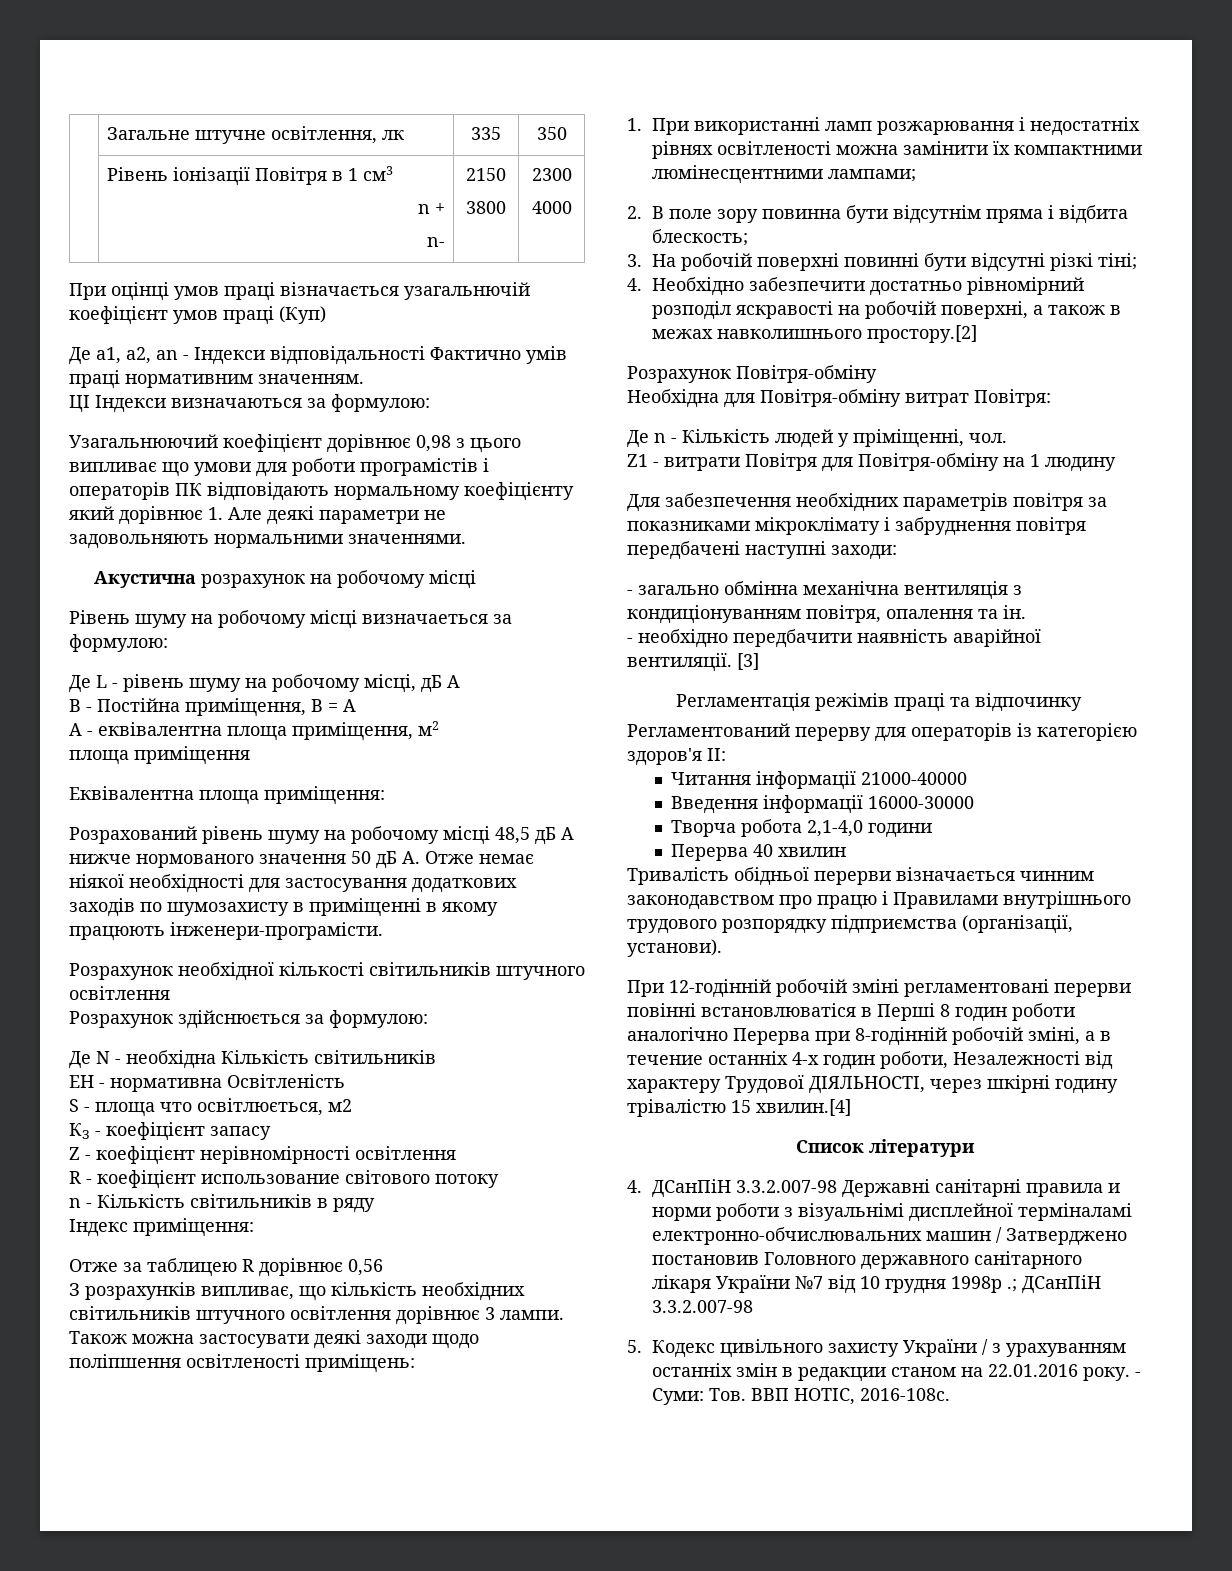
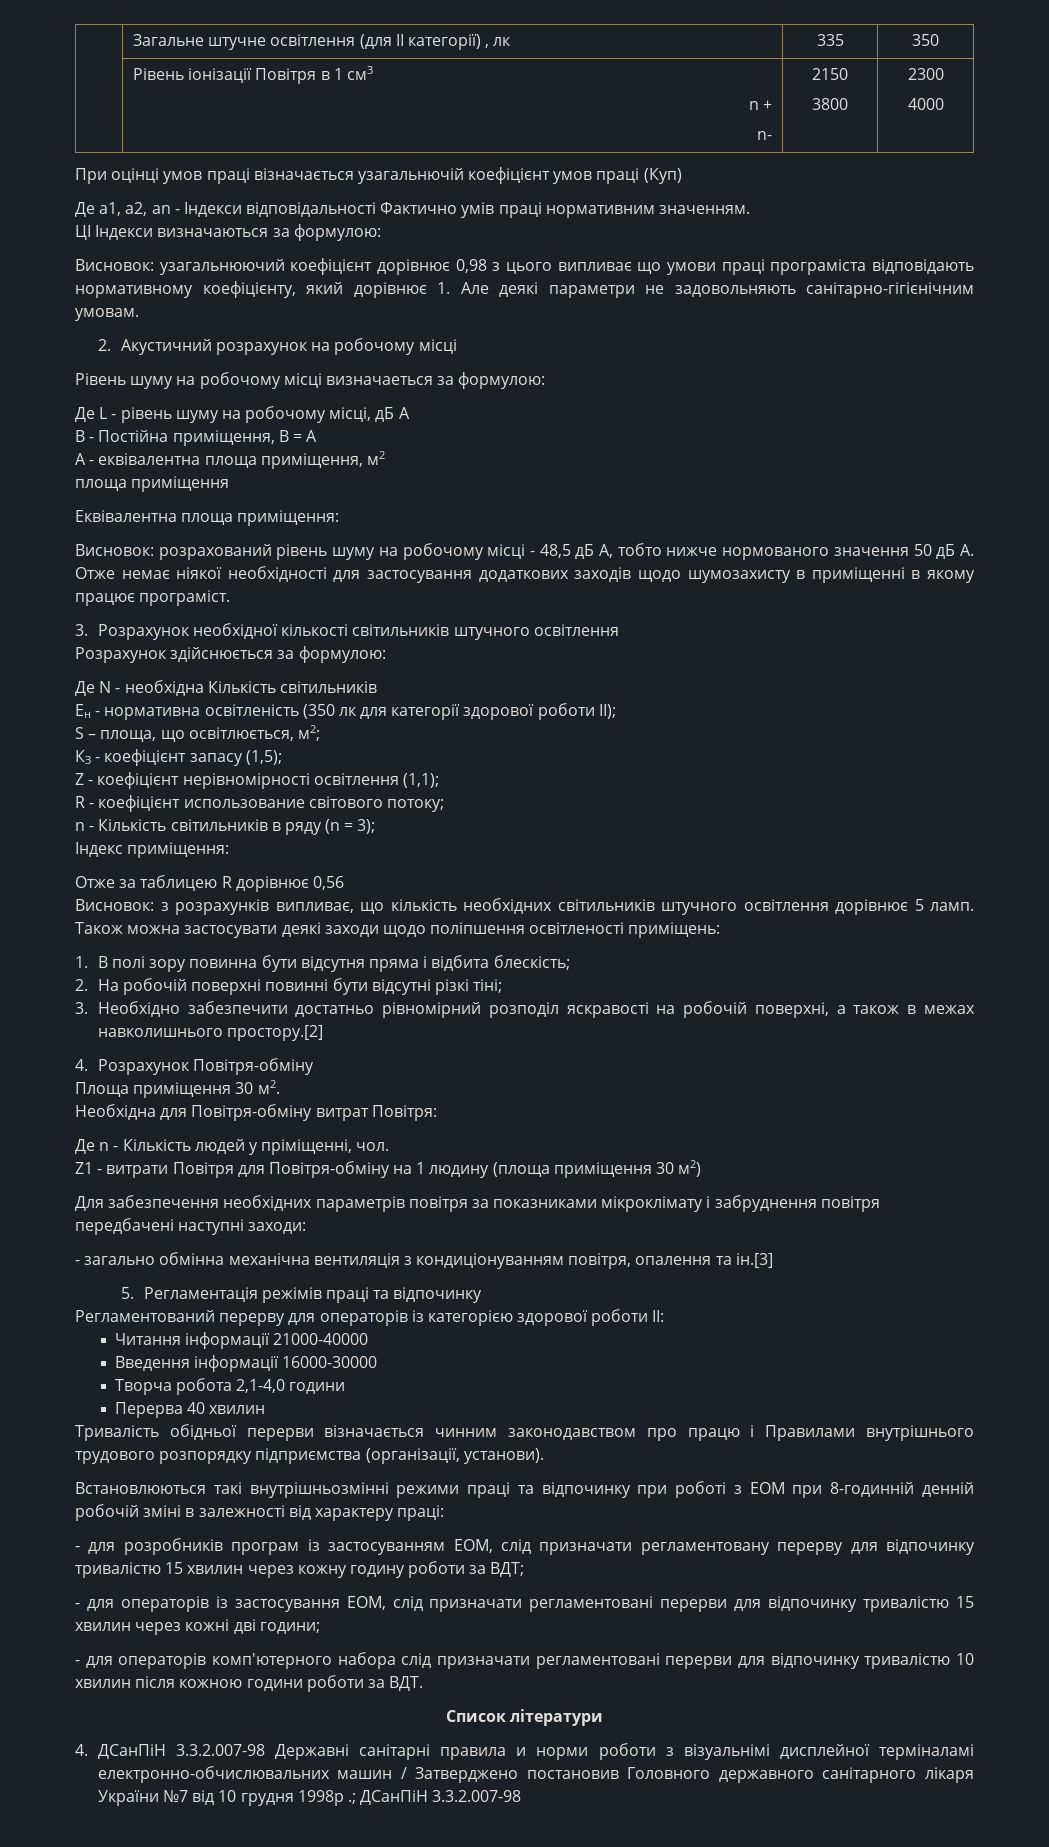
[271,126,378,144] освітлення, -> [270,34,490,50] освітлення (для ІІ категорії) ,
[69,434,218,448] Узагальнюючий -> [75,259,285,275] Висновок: узагальнюючий
[256,458,489,477] [69,482,574,501] для роботи програмістів і операторів ПК відповідають нормальному коефіцієнту -> [721,259,974,275] [75,281,296,298] праці програміста відповідають нормативному коефіцієнту,
[214,534,466,548] [93,571,196,588] нормальними значеннями. // Акустична -> [806,282,974,298] [75,308,139,321] [97,339,212,355] санітарно-гігієнічним умовам. // 2. Акустичний
[69,826,197,844] Розрахований -> [75,544,272,560] Висновок: розрахований
(490, 835) none -> [529,551,535,556] -
[561,827,574,840] А -> [599,543,662,558] А, тобто
[140,902,162,912] по -> [637,570,681,582] щодо
[69,922,383,941] працюють інженери-програмісти. // -> [75,590,231,606] [75,624,88,636] працює програміст. // 3.
[69,1075,94,1088] EH -> [75,704,91,718] Eн
[227,1074,345,1088] [69,1098,352,1117] Освітленість // S - площа что освітлюється, м2 -> [204,703,616,720] [75,725,320,742] освітленість (350 лк для категорії здорової роботи ІІ); // S – площа, що освітлюється, м2;
(271, 1133) none -> [245,750,282,765] (1,5);
(456, 1153) none -> [402,773,439,788] (1,1);
[435,1174,499,1188] потоку -> [386,799,444,812] потоку;
(375, 1205) none -> [325,819,376,834] (n = 3);
[69,1283,80,1296] З -> [75,899,169,911] Висновок: з
[485,1307,564,1320] 3 лампи. -> [914,899,974,911] 5 ламп.
[651,117,1140,136] [651,140,1142,159] [651,165,916,184] [627,206,712,219] При використанні ламп розжарювання і недостатніх рівнях освітленості можна замінити їх компактними люмінесцентними лампами; // 2. В поле -> [97,956,146,968] В полі
[892,205,981,224] відсутнім -> [300,956,365,972] відсутня
[651,229,748,246] [627,254,642,267] блескость; // 3. -> [493,955,570,970] [75,979,88,991] блескість; // 2.
[627,278,642,291] 4. -> [75,1002,88,1014] 3.
(977, 334) none -> [75,1059,88,1071] 4.
(877, 374) none -> [75,1080,280,1098] // Площа приміщення 30 м2.
(1116, 464) none -> [492,1160,702,1178] (площа приміщення 30 м2)
[1003,605,1026,619] [627,628,1041,648] [627,652,759,672] ін. // - необхідно передбачити наявність аварійної вентиляції. [3] // -> [735,1253,773,1268] [120,1287,134,1299] ін.[3] // 5.
[627,748,702,766] здоров'я -> [517,1309,649,1326] здорової роботи
[627,979,1131,998] [627,1003,1075,1022] [627,1027,1111,1046] [627,1051,1113,1070] [627,1074,1118,1094] [627,1099,851,1117] При 12-годінній робочій зміні регламентовані перерви повінні встановлюватіся в Перші 8 годин роботи аналогічно Перерва при 8-годінній робочій зміні, а в течение останніх 4-х годин роботи, Незалежності від характеру Трудової ДІЯЛЬНОСТІ, через шкірні годину трівалістю 15 хвилин.[4] -> [75,1481,974,1498] [75,1504,445,1521] [75,1538,975,1555] [75,1561,525,1578] [75,1596,974,1612] [75,1619,320,1635] [75,1652,974,1669] [75,1675,424,1692] Встановлюються такі внутрішньозмінні режими праці та відпочинку при роботі з ЕОМ при 8-годинній денній робочій зміні в залежності від характеру праці: // - для розробників програм із застосуванням ЕОМ, слід призначати регламентовану перерву для відпочинку тривалістю 15 хвилин через кожну годину роботи за ВДТ; // - для операторів із застосування ЕОМ, слід призначати регламентовані перерви для відпочинку тривалістю 15 хвилин через кожні дві години; // - для операторів комп'ютерного набора слід призначати регламентовані перерви для відпочинку тривалістю 10 хвилин після кожною години роботи за ВДТ.
[627,1338,1126,1358] [651,1363,1141,1382] [651,1388,950,1405] // 5. Кодекс цивільного захисту України / з урахуванням останніх змін в редакции станом на 22.01.2016 року. - Суми: Тов. ВВП НОТІС, 2016-108с. -> (522, 1796) none

